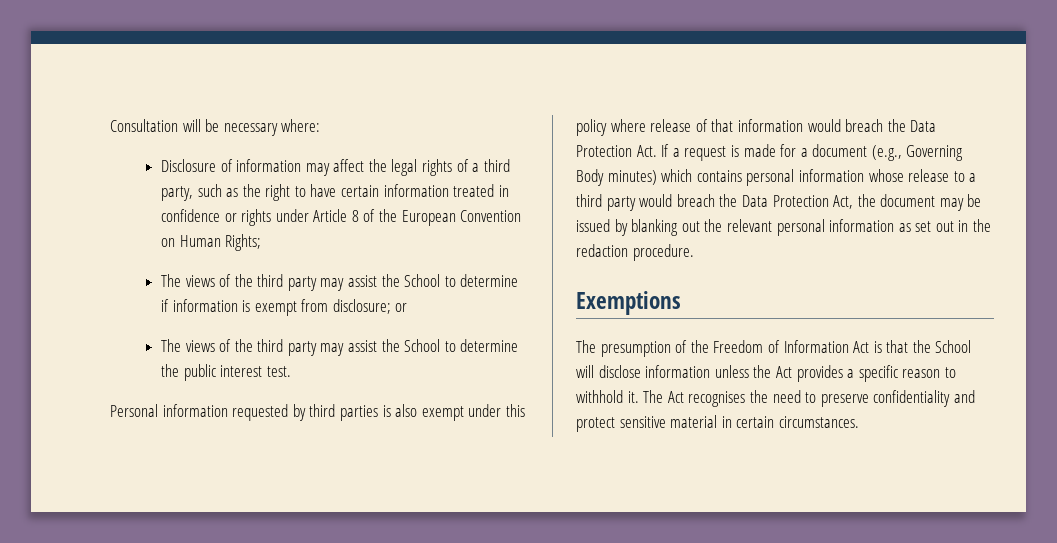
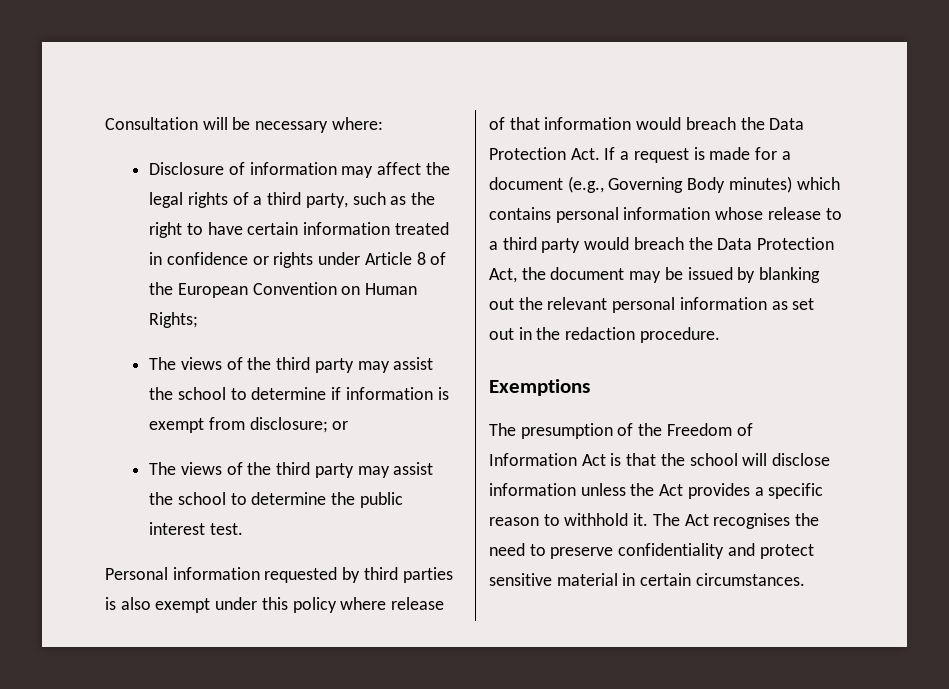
[404,274,441,287] School -> [177,387,226,400] school
[404,339,441,352] School -> [177,492,226,505] school
[935,340,972,353] School -> [689,453,738,466] school

